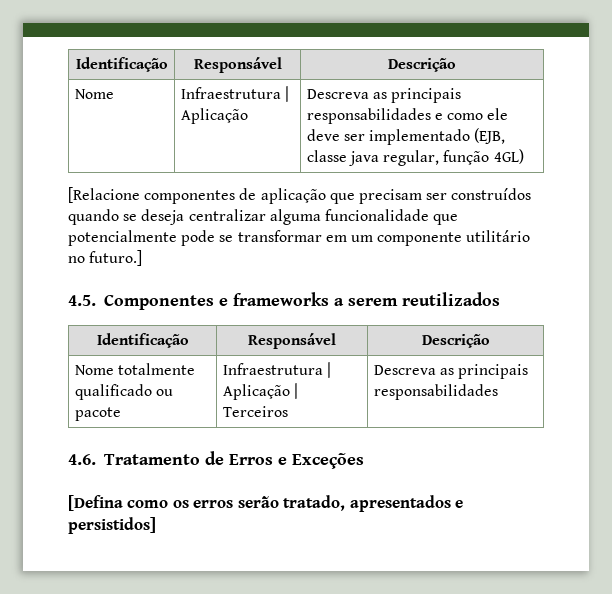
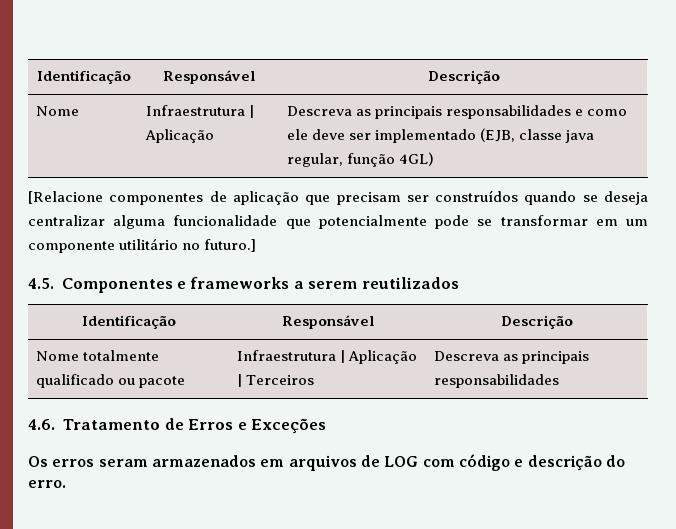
[68,495,464,512] [68,517,156,534] [Defina como os erros serão tratado, apresentados e persistidos] -> [28,454,625,471] [28,480,66,488] Os erros seram armazenados em arquivos de LOG com código e descrição do erro.

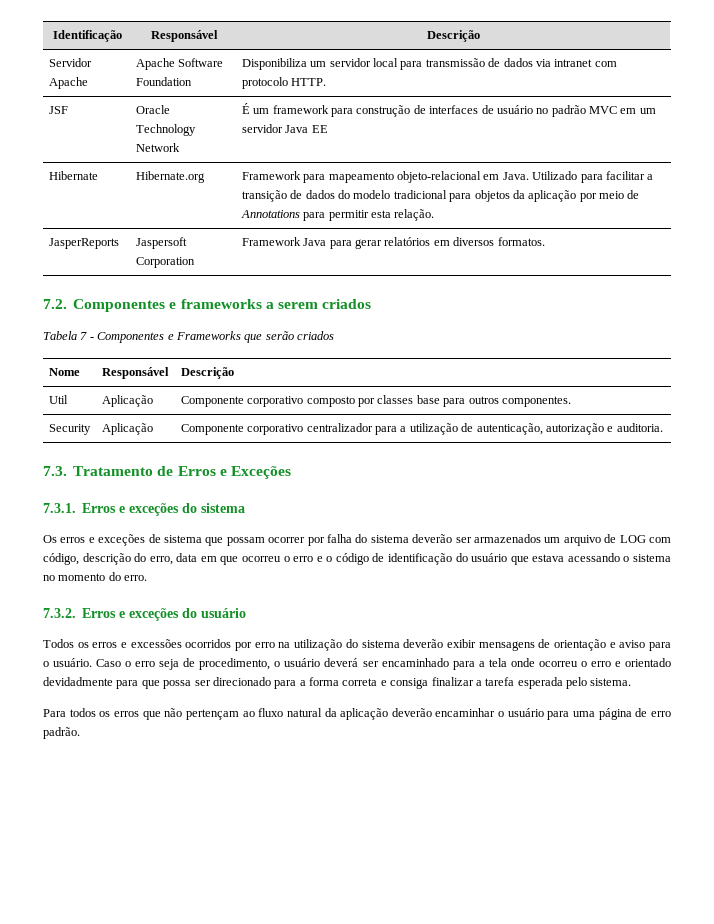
[36,70,131,84] [163,70,255,84] [427,70,500,84] [35,106,79,116] [145,105,254,118] [144,129,214,143] [286,105,627,119] [286,128,594,143] [286,152,434,167] [28,190,648,205] [28,215,648,229] [28,238,257,253] [28,278,54,289] Identificação | Responsável | Descrição // Nome | Infraestrutura | Aplicação | Descreva as principais responsabilidades e como ele deve ser implementado (EJB, classe java regular, função 4GL) // [Relacione componentes de aplicação que precisam ser construídos quando se deseja centralizar alguma funcionalidade que potencialmente pode se transformar em um componente utilitário no futuro.] // 4.5. -> [52,30,122,42] [150,30,218,42] [427,30,481,42] [48,58,92,67] [48,77,88,89] [135,58,224,70] [135,77,192,86] [241,58,617,70] [241,77,327,89] [48,106,68,114] [135,105,170,114] [135,124,196,136] [135,143,180,152] [241,103,656,117] [241,124,328,133] [48,171,98,180] [135,171,205,183] [241,171,654,183] [241,190,640,202] [240,209,435,221] [48,238,119,249] [135,237,187,249] [135,257,195,268] [241,237,545,249] [43,299,67,309] Identificação | Responsável | Descrição // Servidor Apache | Apache Software Foundation | Disponibiliza um servidor local para transmissão de dados via intranet com protocolo HTTP. // JSF | Oracle Technology Network | É um framework para construção de interfaces de usuário no padrão MVC em um servidor Java EE // Hibernate | Hibernate.org | Framework para mapeamento objeto-relacional em Java. Utilizado para facilitar a transição de dados do modelo tradicional para objetos da aplicação por meio de Annotations para permitir esta relação. // JasperReports | Jaspersoft Corporation | Framework Java para gerar relatórios em diversos formatos. // 7.2.
[361,277,459,289] [82,315,176,329] [282,315,374,329] [501,315,573,329] [35,350,159,361] [35,374,185,388] [236,350,417,364] [236,374,314,387] [433,351,589,364] [433,374,559,388] [28,419,55,430] reutilizados // Identificação | Responsável | Descrição // Nome totalmente qualificado ou pacote | Infraestrutura | Aplicação | Terceiros | Descreva as principais responsabilidades // 4.6. -> [322,299,372,309] [43,331,334,343] [48,368,80,376] [101,367,169,379] [180,367,234,379] [48,395,68,404] [101,395,153,407] [180,395,571,407] [48,424,91,435] [101,423,153,435] [180,423,663,435] [43,466,67,476] criados // Tabela 7 - Componentes e Frameworks que serão criados // Nome | Responsável | Descrição // Util | Aplicação | Componente corporativo composto por classes base para outros componentes. // Security | Aplicação | Componente corporativo centralizador para a utilização de autenticação, autorização e auditoria. // 7.3.
[28,454,625,471] [28,480,66,488] Os erros seram armazenados em arquivos de LOG com código e descrição do erro. -> [43,503,246,516] [43,534,671,546] [43,553,671,565] [43,572,148,581] [43,608,247,621] [43,639,671,651] [43,658,671,670] [43,677,632,689] [43,708,671,720] [43,727,80,739] 7.3.1. Erros e exceções do sistema // Os erros e exceções de sistema que possam ocorrer por falha do sistema deverão ser armazenados um arquivo de LOG com código, descrição do erro, data em que ocorreu o erro e o código de identificação do usuário que estava acessando o sistema no momento do erro. // 7.3.2. Erros e exceções do usuário // Todos os erros e excessões ocorridos por erro na utilização do sistema deverão exibir mensagens de orientação e aviso para o usuário. Caso o erro seja de procedimento, o usuário deverá ser encaminhado para a tela onde ocorreu o erro e orientado devidadmente para que possa ser direcionado para a forma correta e consiga finalizar a tarefa esperada pelo sistema. // Para todos os erros que não pertençam ao fluxo natural da aplicação deverão encaminhar o usuário para uma página de erro padrão.

